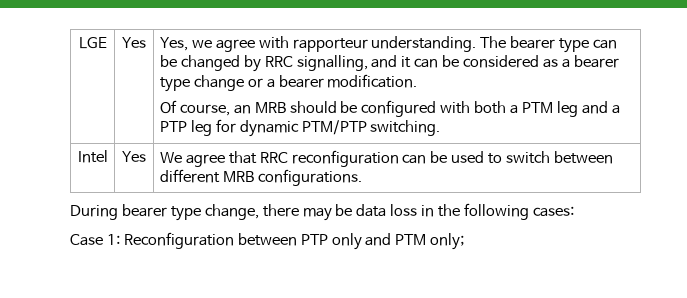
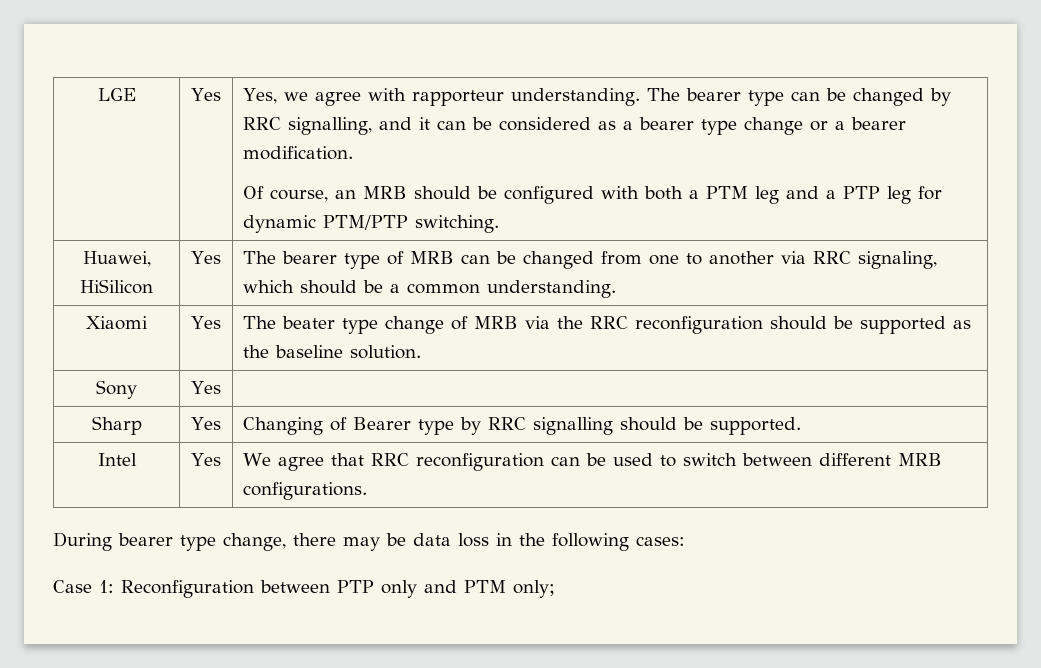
(441, 128) none -> [82,251,151,267] [80,279,153,294] [191,251,222,264] [242,251,937,269] [242,280,616,298] [86,316,148,330] [191,316,222,329] [242,316,971,334] [242,345,421,359] [96,380,137,399] [191,381,222,394] [91,416,142,435] [191,417,222,430] [242,417,801,435] // Huawei, HiSilicon | Yes | The bearer type of MRB can be changed from one to another via RRC signaling, which should be a common understanding. // Xiaomi | Yes | The beater type change of MRB via the RRC reconfiguration should be supported as the baseline solution. // Sony | Yes | // Sharp | Yes | Changing of Bearer type by RRC signalling should be supported.

